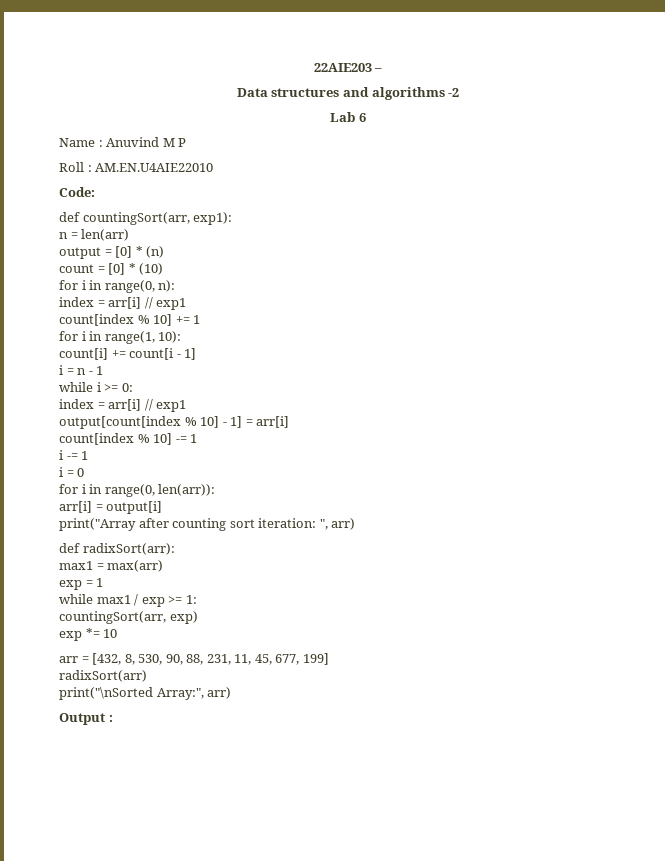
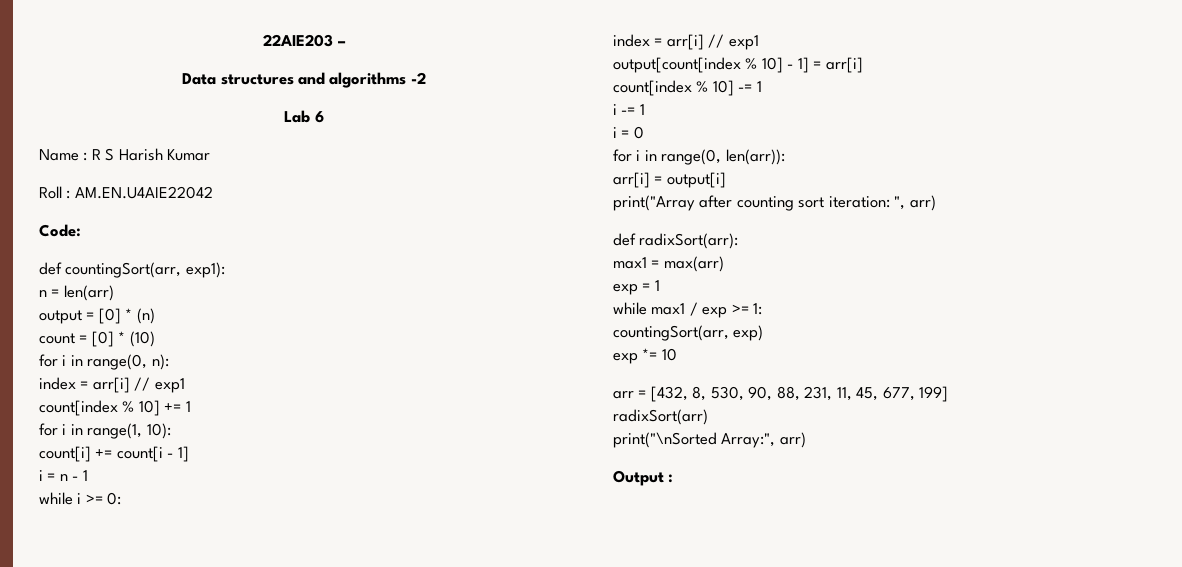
[106,137,187,147] Anuvind M P -> [91,148,211,161] R S Harish Kumar
[95,163,214,172] AM.EN.U4AIE22010 -> [74,186,213,199] AM.EN.U4AIE22042

